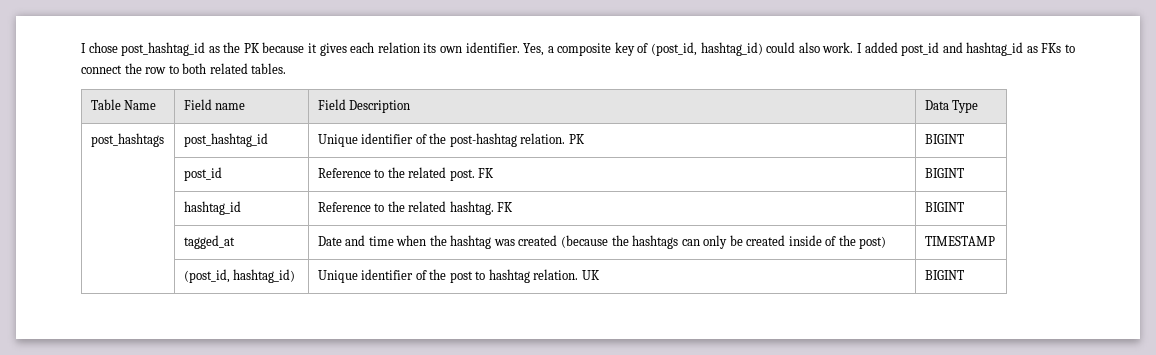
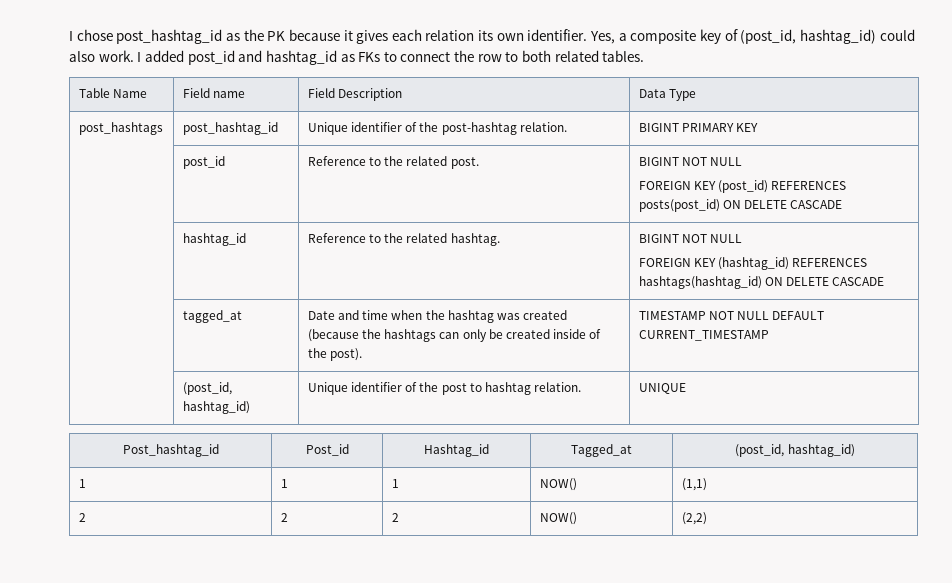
[568,134,585,144] [924,134,964,144] PK | BIGINT -> [638,123,759,132] | BIGINT PRIMARY KEY
[478,168,495,178] [924,168,964,178] FK | BIGINT -> [638,157,743,166] [638,180,847,193] [638,199,843,212] | BIGINT NOT NULL // FOREIGN KEY (post_id) REFERENCES posts(post_id) ON DELETE CASCADE
[497,202,514,212] [924,202,964,212] FK | BIGINT -> [638,234,743,243] [638,257,868,270] [638,276,885,289] | BIGINT NOT NULL // FOREIGN KEY (hashtag_id) REFERENCES hashtags(hashtag_id) ON DELETE CASCADE
[859,236,887,249] post) -> [329,348,362,361] post).
(995, 241) none -> [708,311,825,320] [638,330,769,341] NOT NULL DEFAULT CURRENT_TIMESTAMP
[581,270,600,280] [924,270,964,280] UK | BIGINT -> [638,383,686,394] [122,444,219,457] [305,444,349,456] [424,444,489,457] [571,444,632,457] [735,444,855,457] [78,479,86,488] [280,479,288,488] [391,479,399,488] [539,478,577,491] [681,478,707,491] [78,513,86,522] [280,513,288,522] [391,513,399,522] [539,512,577,525] [681,512,707,525] | UNIQUE // Post_hashtag_id | Post_id | Hashtag_id | Tagged_at | (post_id, hashtag_id) // 1 | 1 | 1 | NOW() | (1,1) // 2 | 2 | 2 | NOW() | (2,2)

